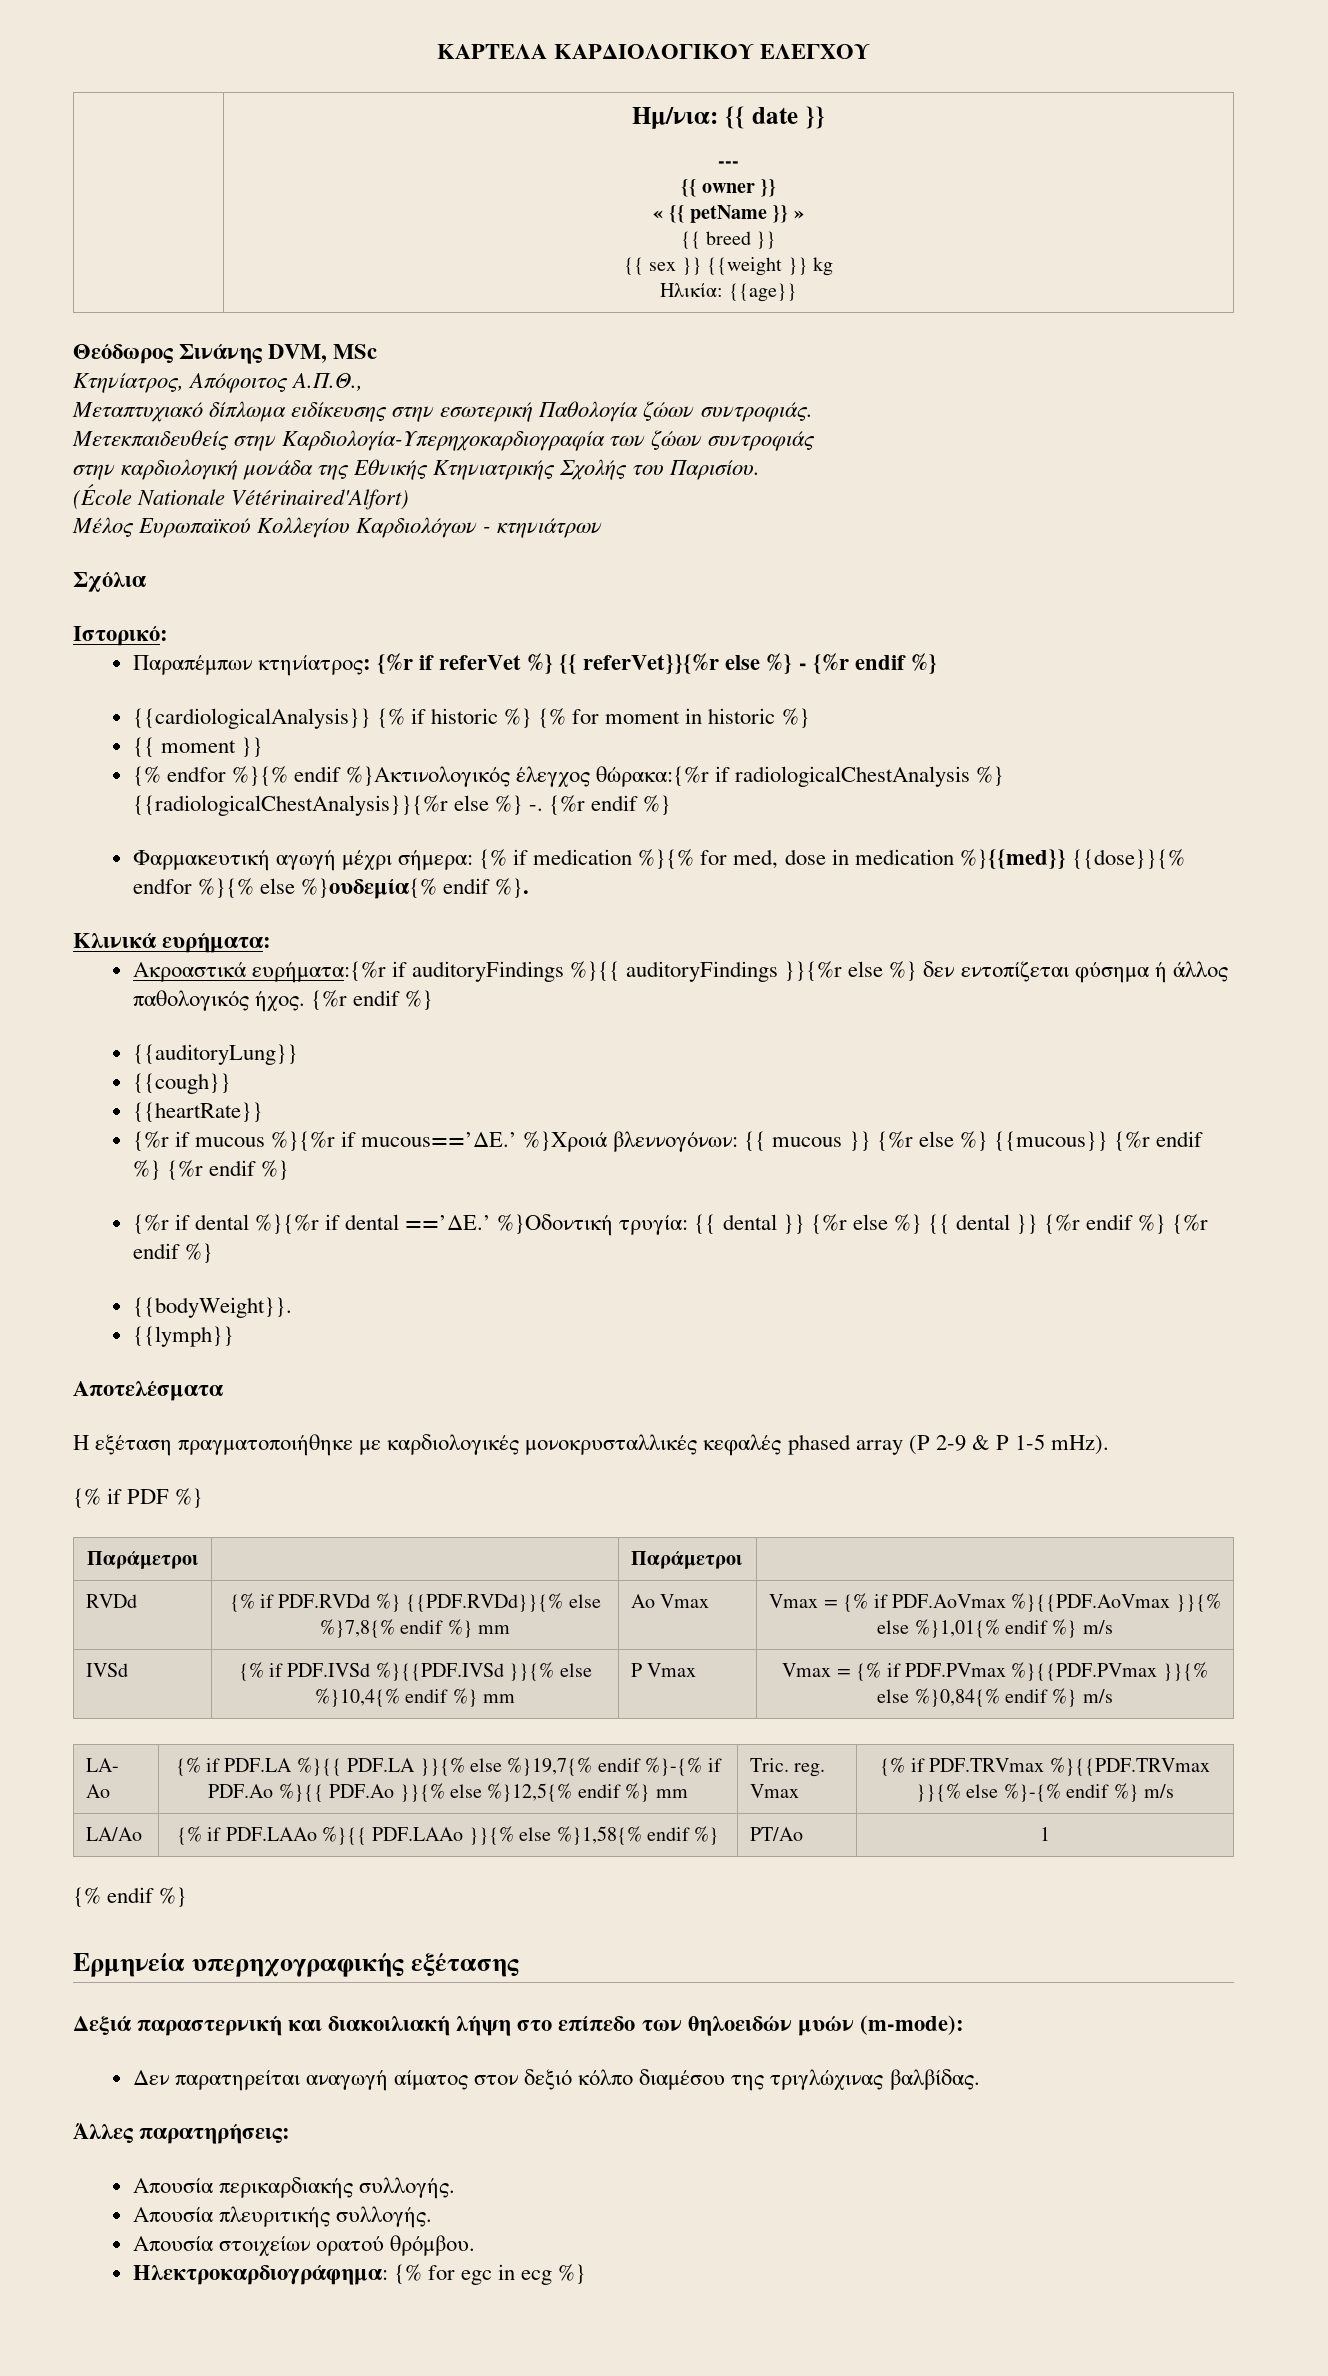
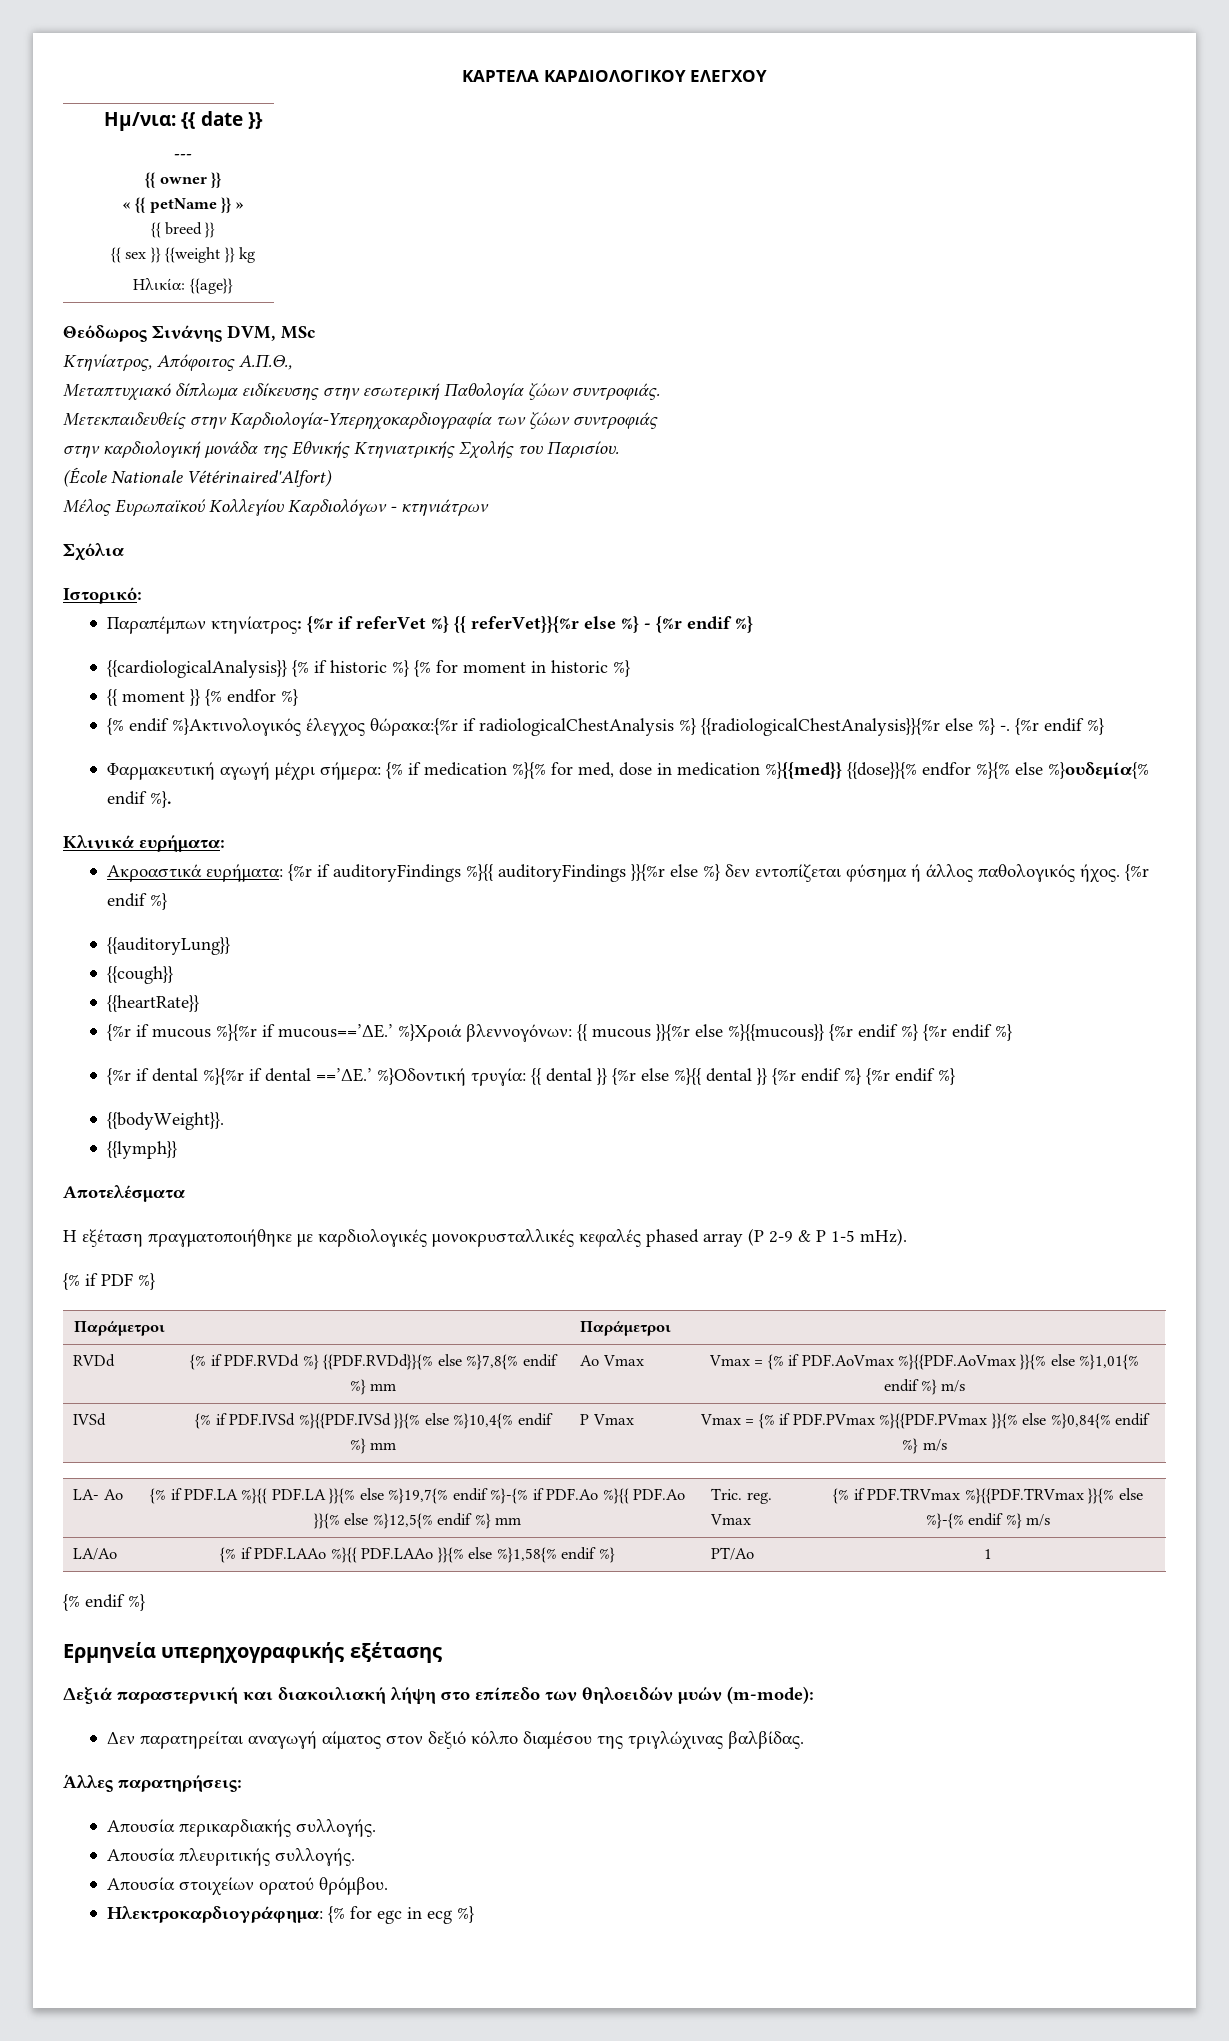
[132,766,288,786] // {% endfor %}{% -> [204,689,298,706] [106,718,124,735] {% endfor %} // {%
[251,961,386,983] ευρήματα:{%r -> [205,864,312,882] ευρήματα: {%r
[848,1131,1108,1151] }} {%r else %} {{mucous}} -> [655,1024,824,1041] }}{%r else %}{{mucous}}
[893,1214,950,1234] %} {{ -> [673,1068,701,1085] %}{{

